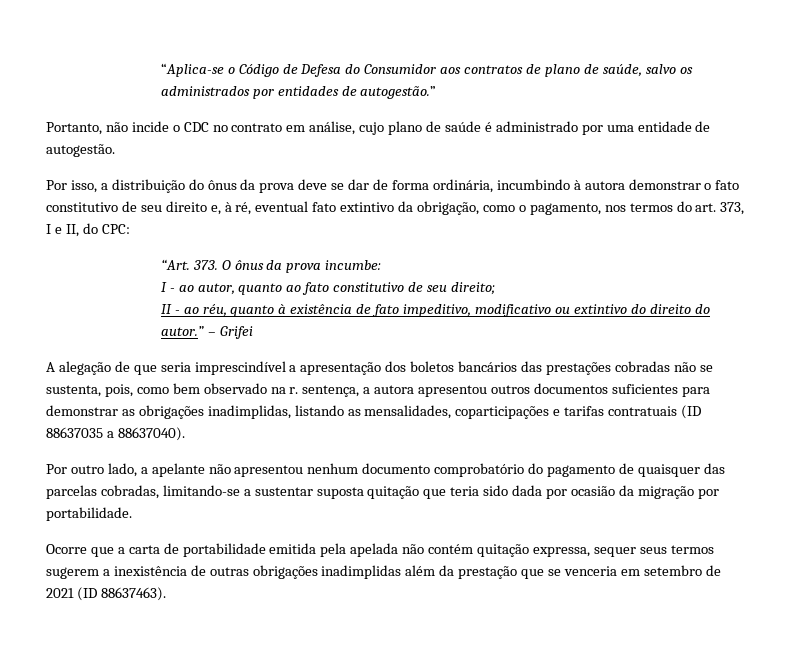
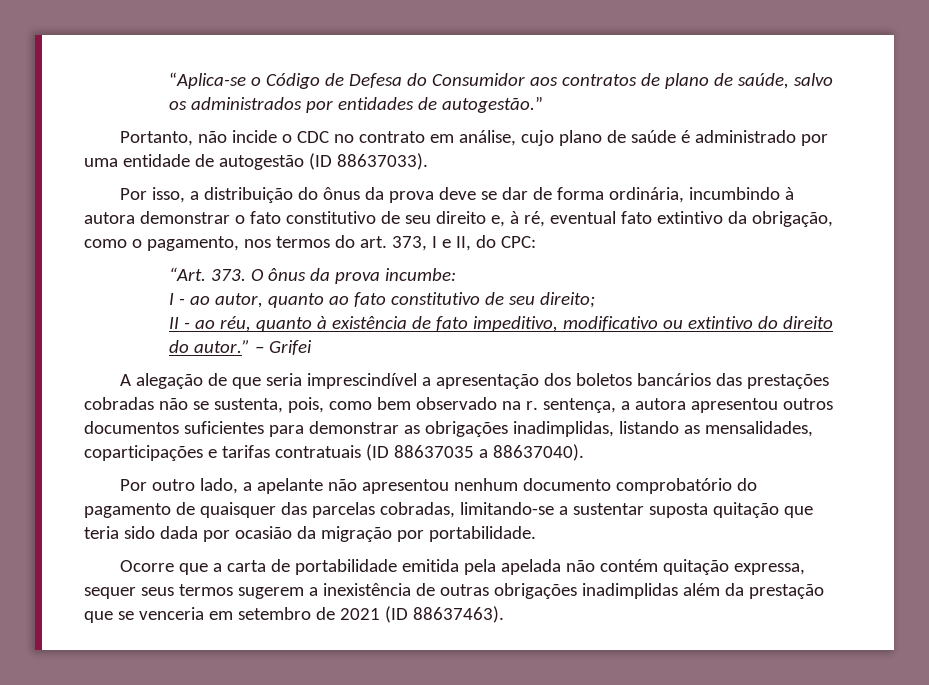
[46,144,115,157] autogestão. -> [218,153,428,170] autogestão (ID 88637033).

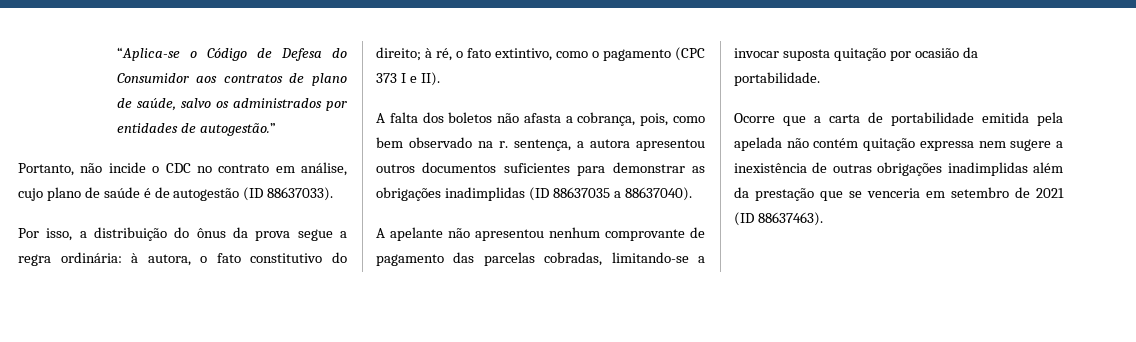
[695,130,829,146] [84,154,190,167] administrado por uma entidade -> (151, 193) none
[439,187,795,203] [84,211,833,227] [84,235,536,251] [169,267,457,284] [169,292,596,308] [169,316,834,332] [169,340,313,355] [120,373,830,389] [84,397,283,413] deve se dar de forma ordinária, incumbindo à autora demonstrar o fato constitutivo de seu direito e, à ré, eventual fato extintivo da obrigação, como o pagamento, nos termos do art. 373, I e II, do CPC: // “Art. 373. O ônus da prova incumbe: // I - ao autor, quanto ao fato constitutivo de seu direito; // II - ao réu, quanto à existência de fato impeditivo, modificativo ou extintivo do direito do autor.” – Grifei // A alegação de que seria imprescindível a apresentação dos boletos bancários das prestações cobradas não se sustenta, -> [297,229,347,241] [18,252,347,266] [376,47,705,61] [376,72,440,86] [376,112,636,126] segue a regra ordinária: à autora, o fato constitutivo do direito; à ré, o fato extintivo, como o pagamento (CPC 373 I e II). // A falta dos boletos não afasta a cobrança,
[512,421,813,437] [84,444,584,461] [120,478,758,494] [84,502,276,518] inadimplidas, listando as mensalidades, coparticipações e tarifas contratuais (ID 88637035 a 88637040). // Por outro lado, a apelante não apresentou nenhum documento comprobatório do pagamento de quaisquer -> [444,187,692,201] [376,227,705,241] [376,254,444,266] inadimplidas (ID 88637035 a 88637040). // A apelante não apresentou nenhum comprovante de pagamento
[572,503,644,515] sustentar -> [734,48,779,58] invocar
[783,506,813,518] [84,526,198,539] que teria sido dada -> (886, 54) none
[320,526,424,542] migração por -> (978, 52) none
[734,563,806,575] [84,584,304,599] expressa, sequer seus termos sugerem -> [919,139,1052,151] expressa nem sugere

